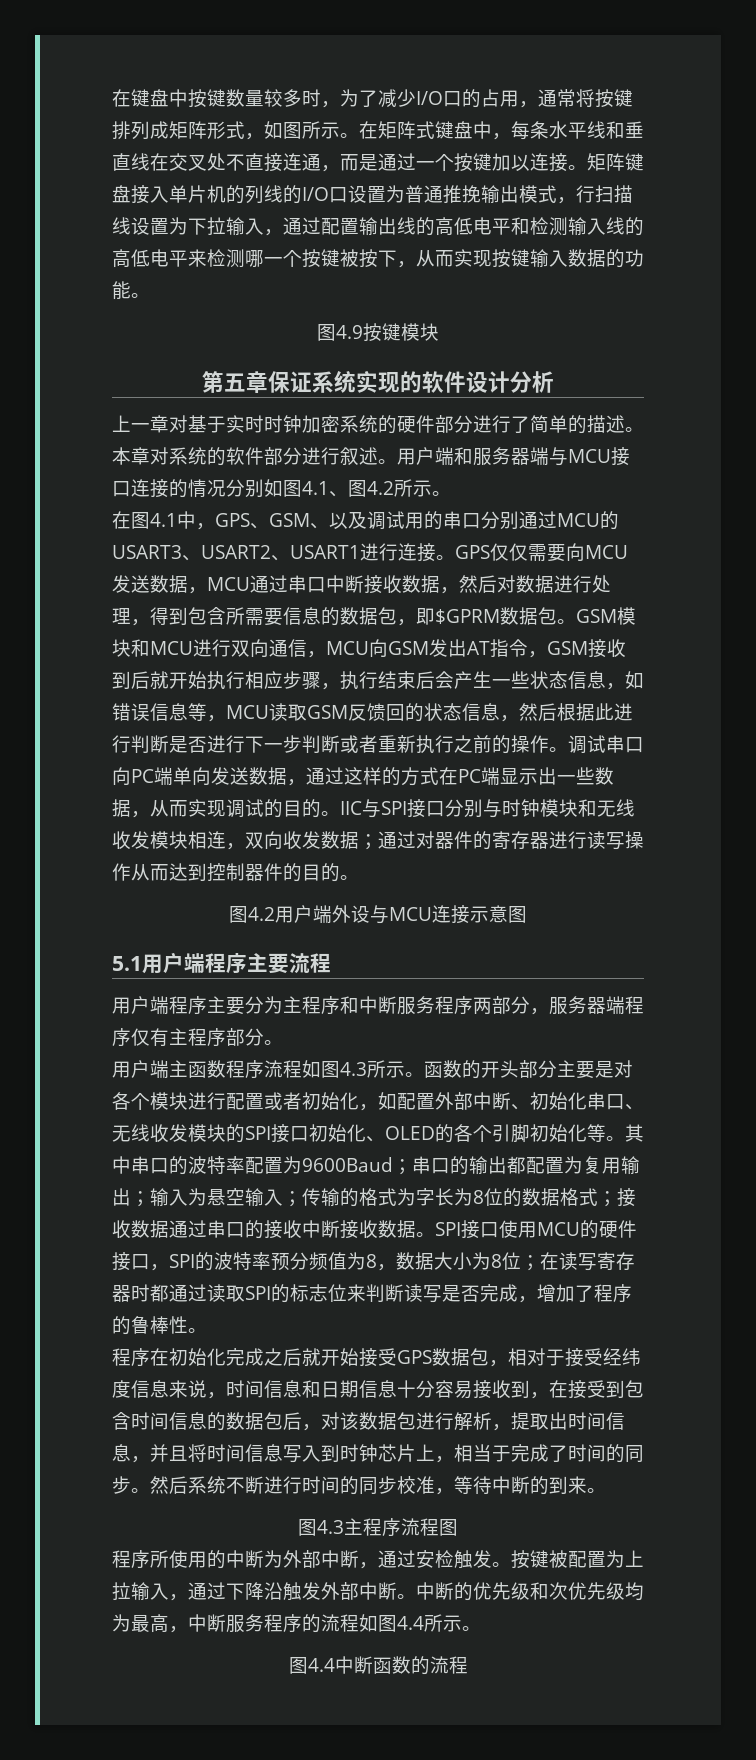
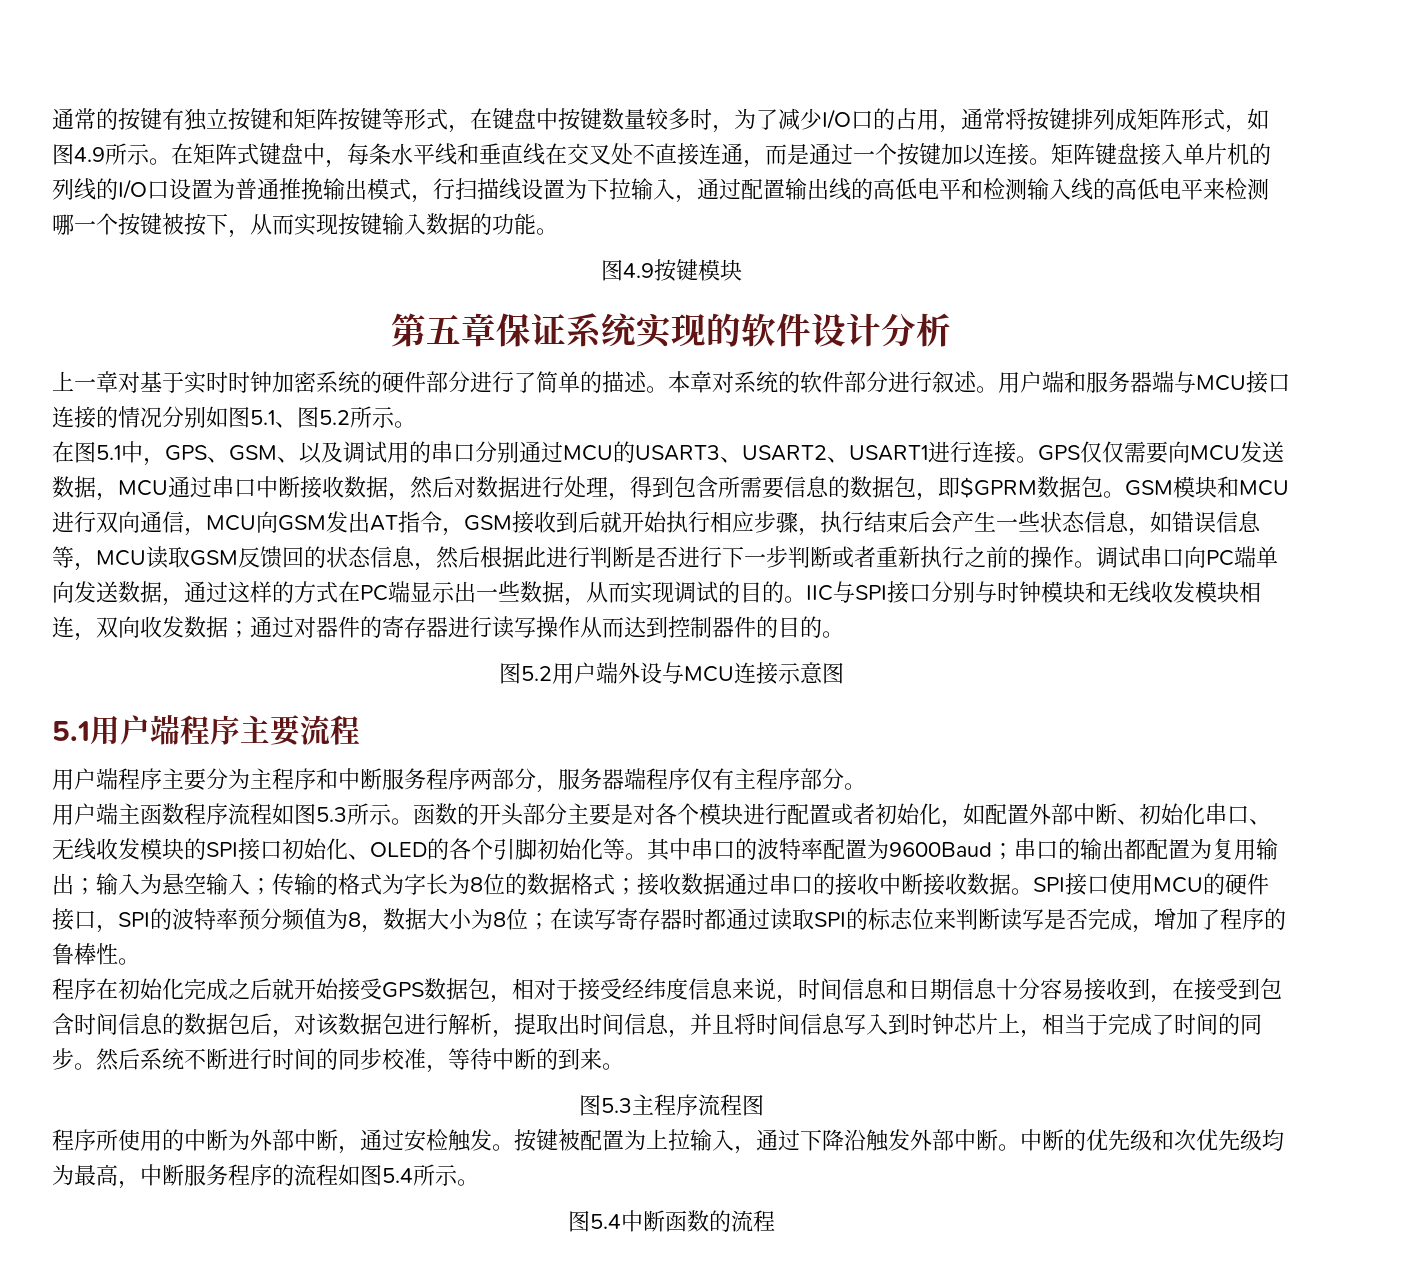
(112, 98) none -> [52,108,470,133] 通常的按键有独立按键和矩阵按键等形式，
(302, 130) none -> [74,147,105,162] 4.9
[302,480,394,497] 4.1、图4.2 -> [250,406,350,428] 5.1、图5.2
[150,513,177,527] 4.1 -> [96,445,121,460] 5.1
[248,907,275,921] 4.2 -> [520,666,552,681] 5.2
[340,1062,367,1076] 4.3 -> [316,807,347,822] 5.3
[317,1520,344,1534] 4.3 -> [600,1098,632,1113] 5.3
[397,1616,424,1630] 4.4 -> [382,1168,413,1183] 5.4
[307,1658,335,1672] 4.4 -> [589,1214,621,1229] 5.4

